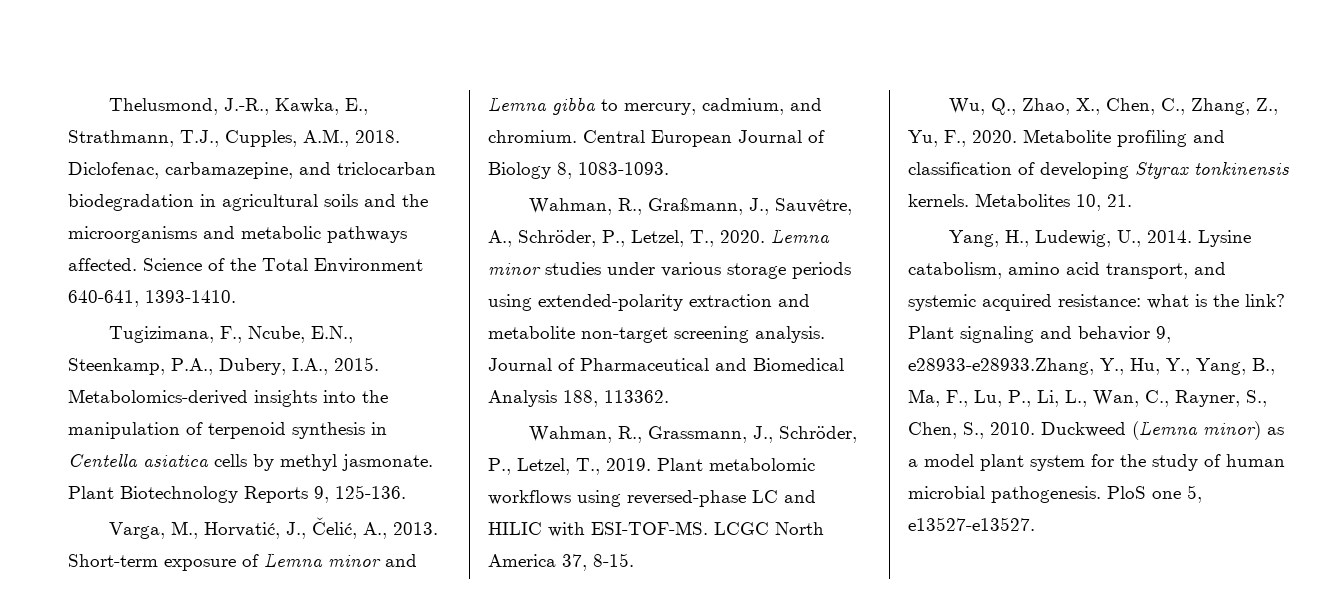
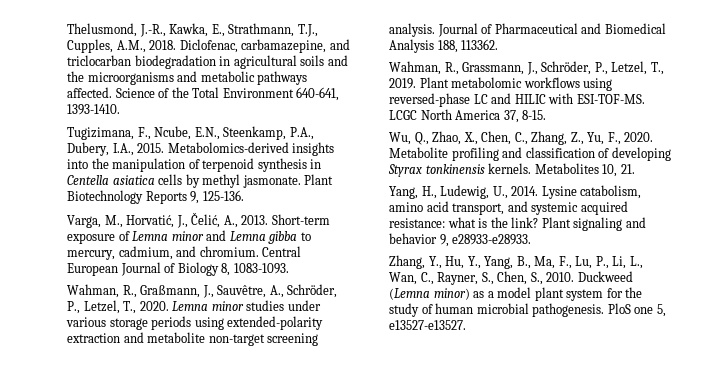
[908,358,1094,375] e28933-e28933.Zhang, -> [452,234,532,245] [389,255,425,269] e28933-e28933. // Zhang,

